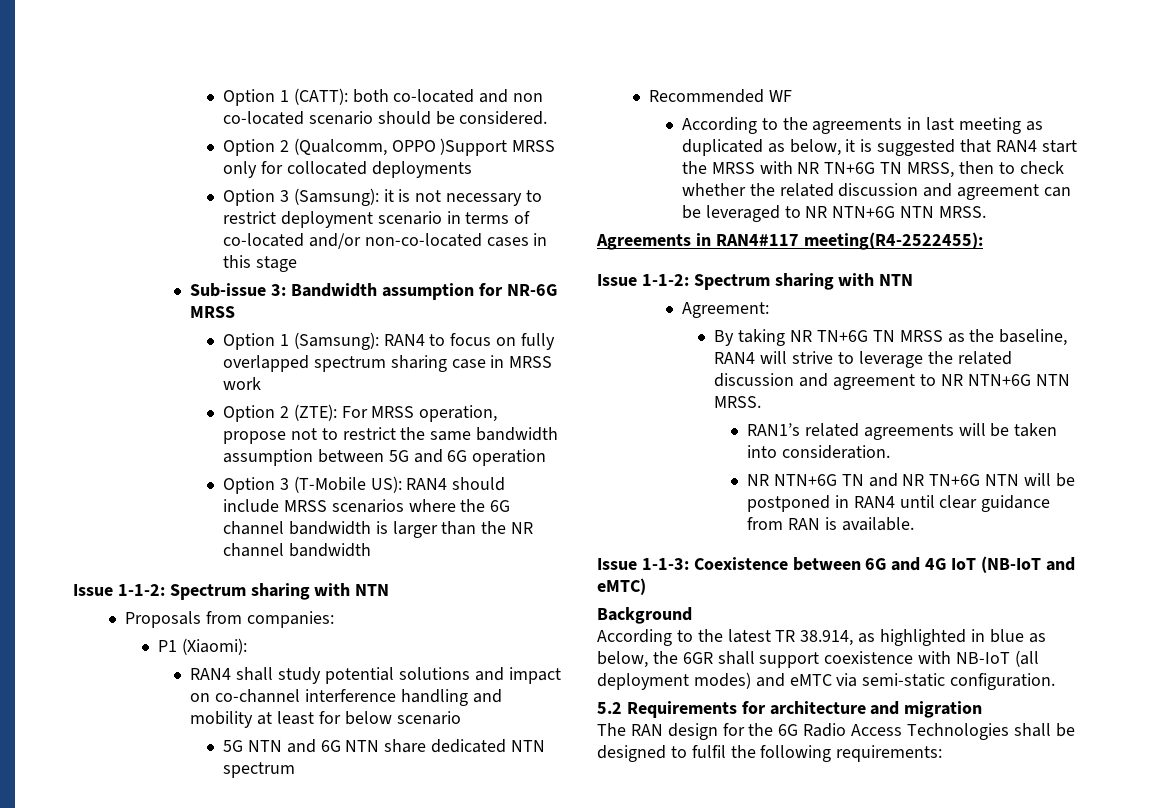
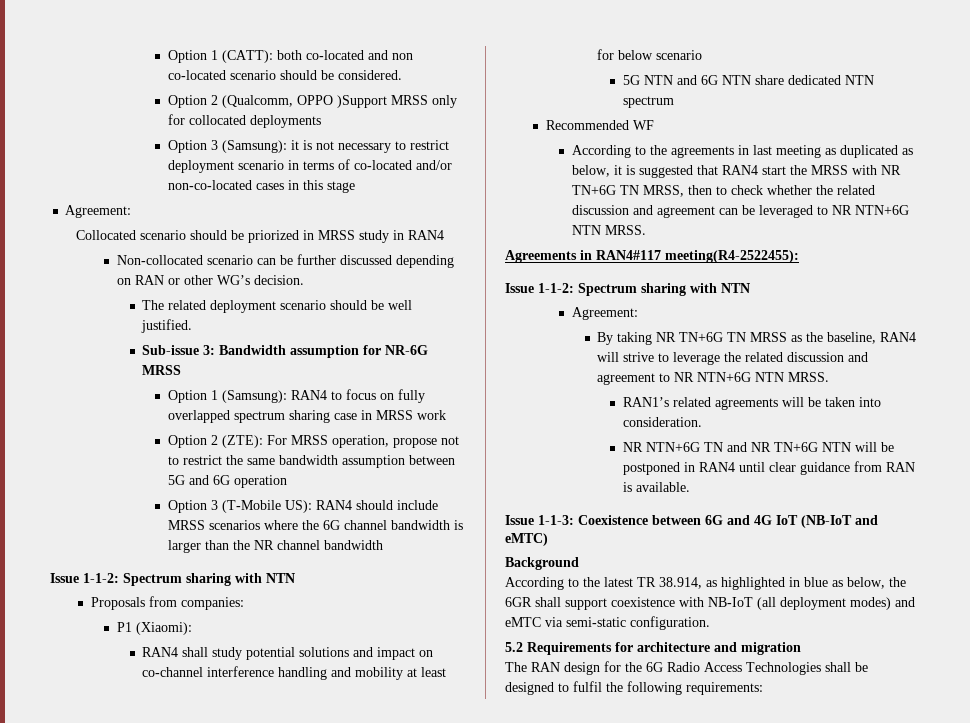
(297, 264) none -> [65,205,132,218] [75,230,444,243] [116,254,454,268] [116,275,304,285] [142,300,413,313] [141,319,193,333] // Agreement: // Collocated scenario should be priorized in MRSS study in RAN4 // Non-collocated scenario can be further discussed depending on RAN or other WG’s decision. // The related deployment scenario should be well justified.

